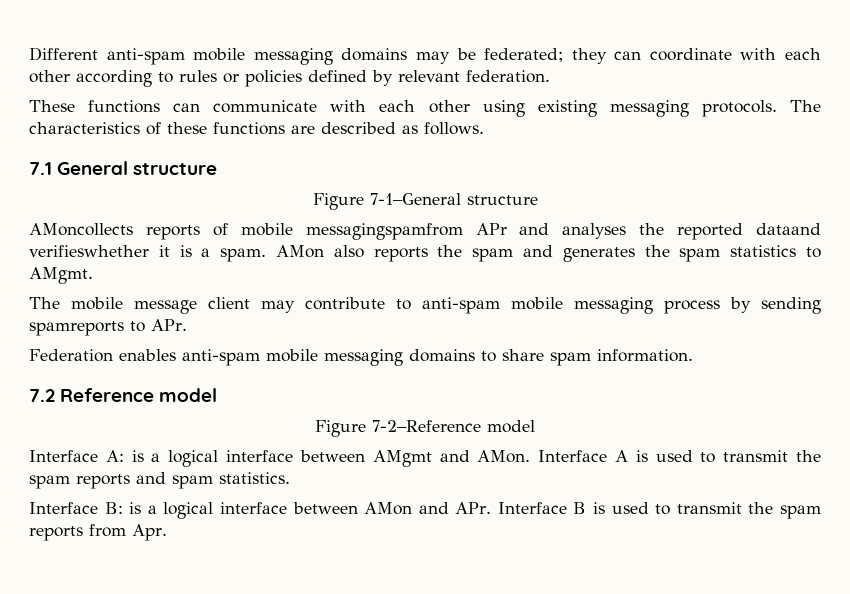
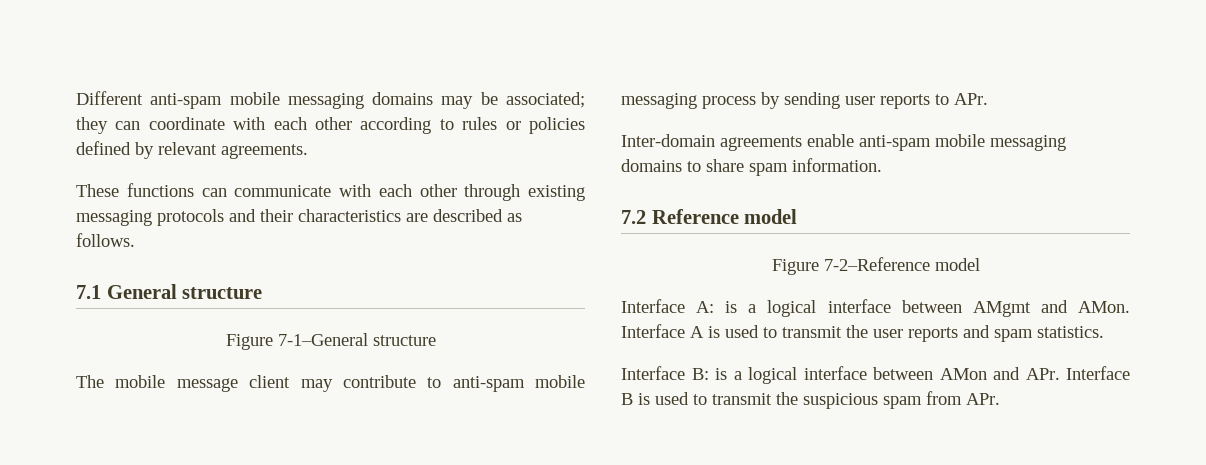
[484,48,564,62] federated; -> [505,92,585,108] associated;
[466,70,550,83] federation. -> [221,144,308,159] agreements.
[482,100,525,117] using -> [464,184,521,201] through
[701,100,821,117] [29,122,285,135] protocols. The characteristics of these functions -> [157,209,401,226] protocols and their characteristics
[29,223,821,240] [29,245,821,262] [29,267,93,284] // AMoncollects reports of mobile messagingspamfrom APr and analyses the reported dataand verifieswhether it is a spam. AMon also reports the spam and generates the spam statistics to AMgmt. -> (436, 340) none
[29,321,124,336] spamreports -> [845,94,930,109] user reports
[29,349,176,362] Federation enables -> [621,134,854,151] Inter-domain agreements enable
[29,475,70,489] spam -> [873,329,903,338] user
[780,505,822,519] [29,524,167,541] spam reports from Apr. -> [803,391,1000,409] suspicious spam from APr.

